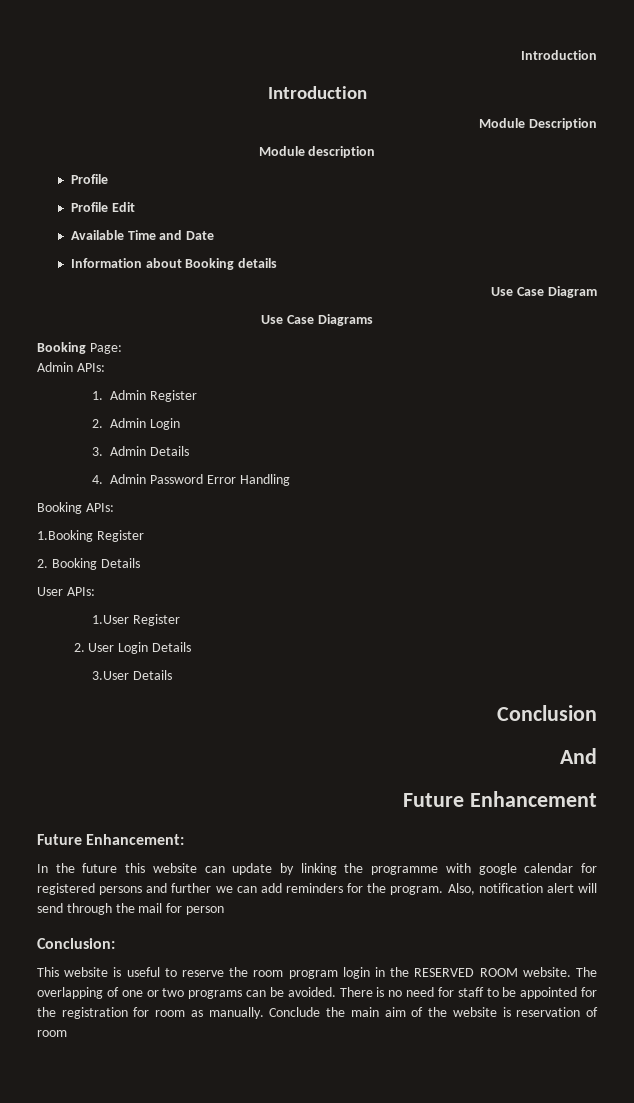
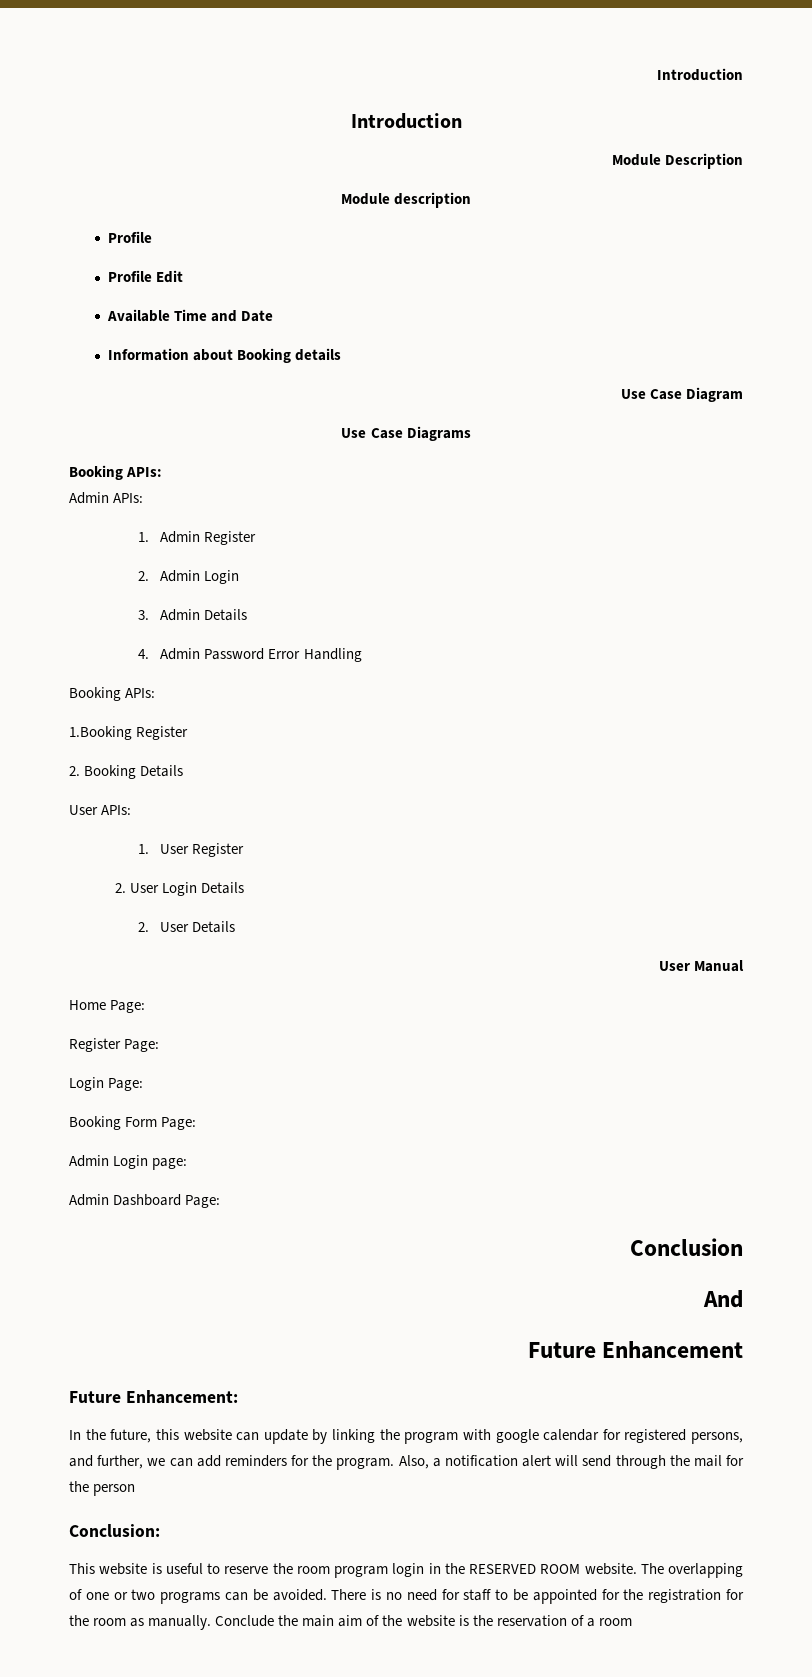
[89,343,122,354] Page: -> [126,467,163,477] APIs:
[92,615,130,624] 1.User -> [137,844,190,854] 1. User
[92,670,172,680] 3.User Details -> [137,921,236,933] [658,960,744,972] [69,1000,146,1013] [69,1038,160,1052] [69,1077,144,1091] [69,1116,197,1130] [69,1155,188,1170] [69,1194,221,1208] 2. User Details // User Manual // Home Page: // Register Page: // Login Page: // Booking Form Page: // Admin Login page: // Admin Dashboard Page:
[82,863,118,873] future -> [110,1429,152,1443] future,
[371,866,439,875] programme -> [404,1432,459,1444] program
[99,883,212,895] persons and further -> [691,1432,743,1444] [69,1455,144,1469] persons, and further,
(475, 889) none -> [432,1458,441,1467] a
(183, 908) none -> [69,1481,89,1492] the
(150, 1012) none -> [69,1615,89,1626] the
(511, 1012) none -> [472,1615,493,1626] the
(599, 1012) none -> [586,1618,595,1627] a

